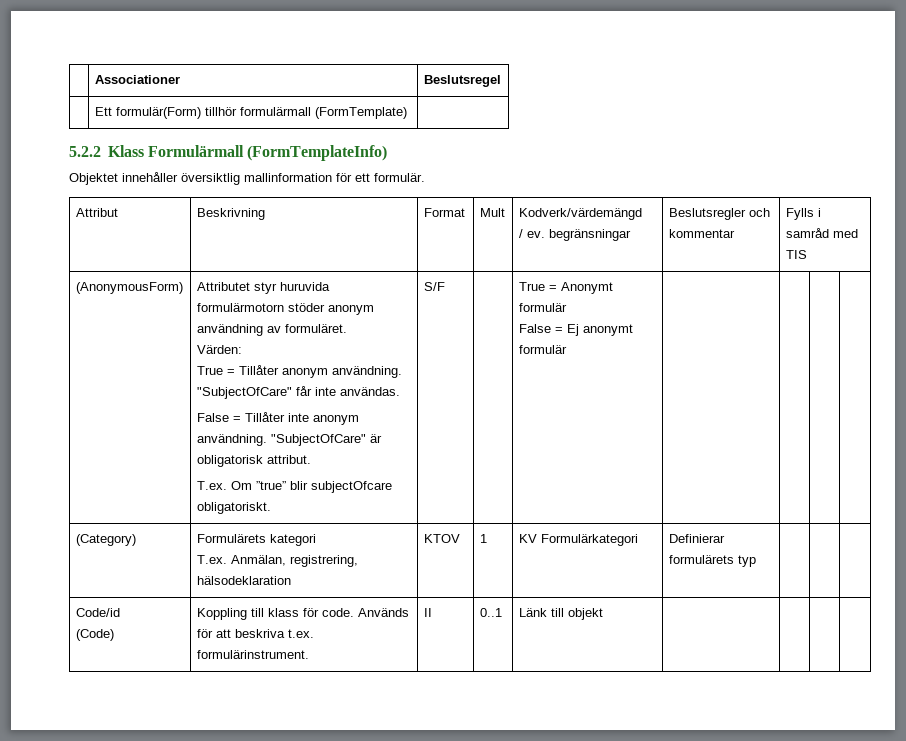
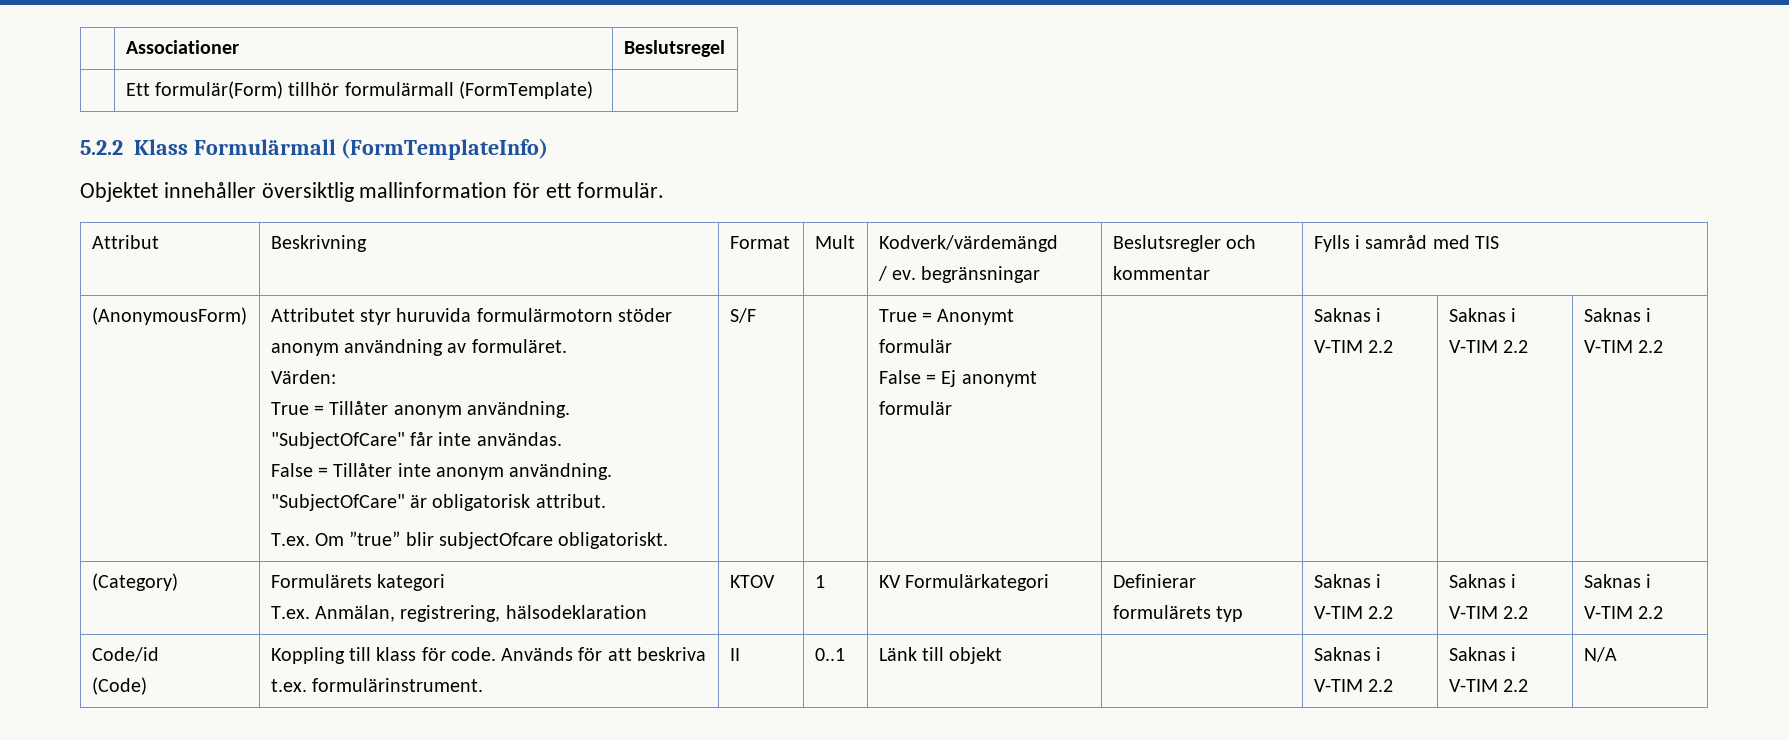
(567, 349) | | -> [1313,308,1382,322] [1313,340,1394,353] [1448,308,1517,322] [1448,340,1529,353] [1583,308,1652,322] [1583,340,1664,353] Saknas i V-TIM 2.2 | Saknas i V-TIM 2.2 | Saknas i V-TIM 2.2
(756, 561) | | -> [1313,574,1382,588] [1313,606,1394,619] [1448,574,1517,588] [1448,606,1529,619] [1583,574,1652,588] [1583,606,1664,619] Saknas i V-TIM 2.2 | Saknas i V-TIM 2.2 | Saknas i V-TIM 2.2
(603, 614) | | -> [1313,647,1382,661] [1313,679,1394,692] [1448,647,1517,661] [1448,679,1529,692] [1583,647,1617,662] Saknas i V-TIM 2.2 | Saknas i V-TIM 2.2 | N/A

